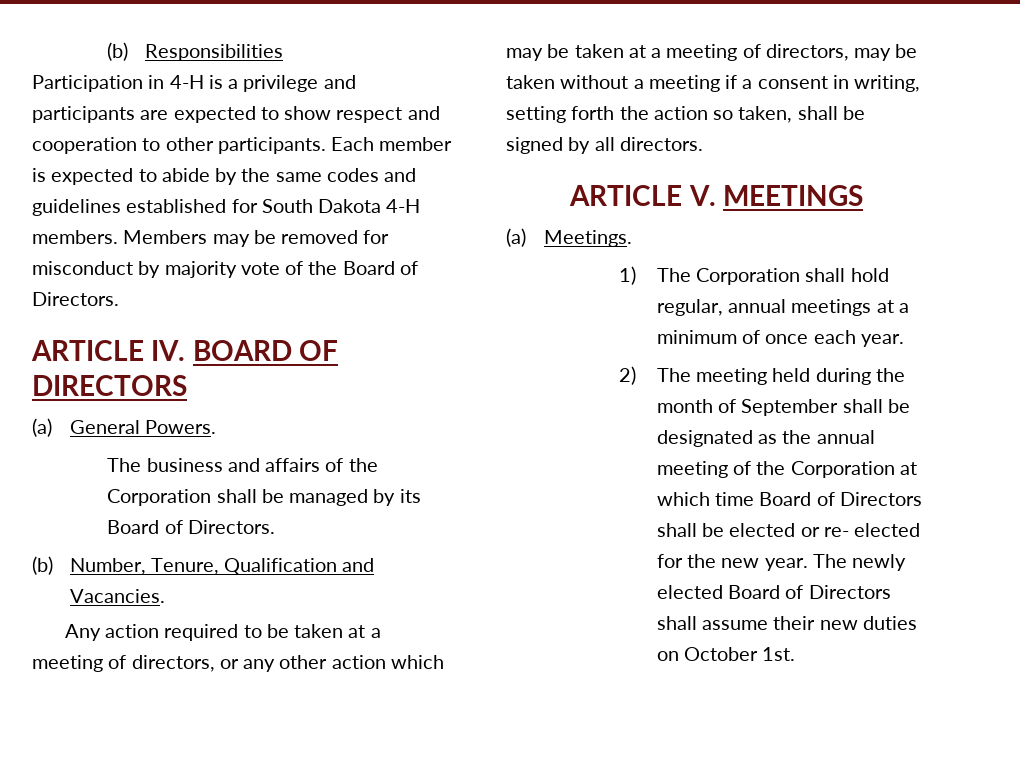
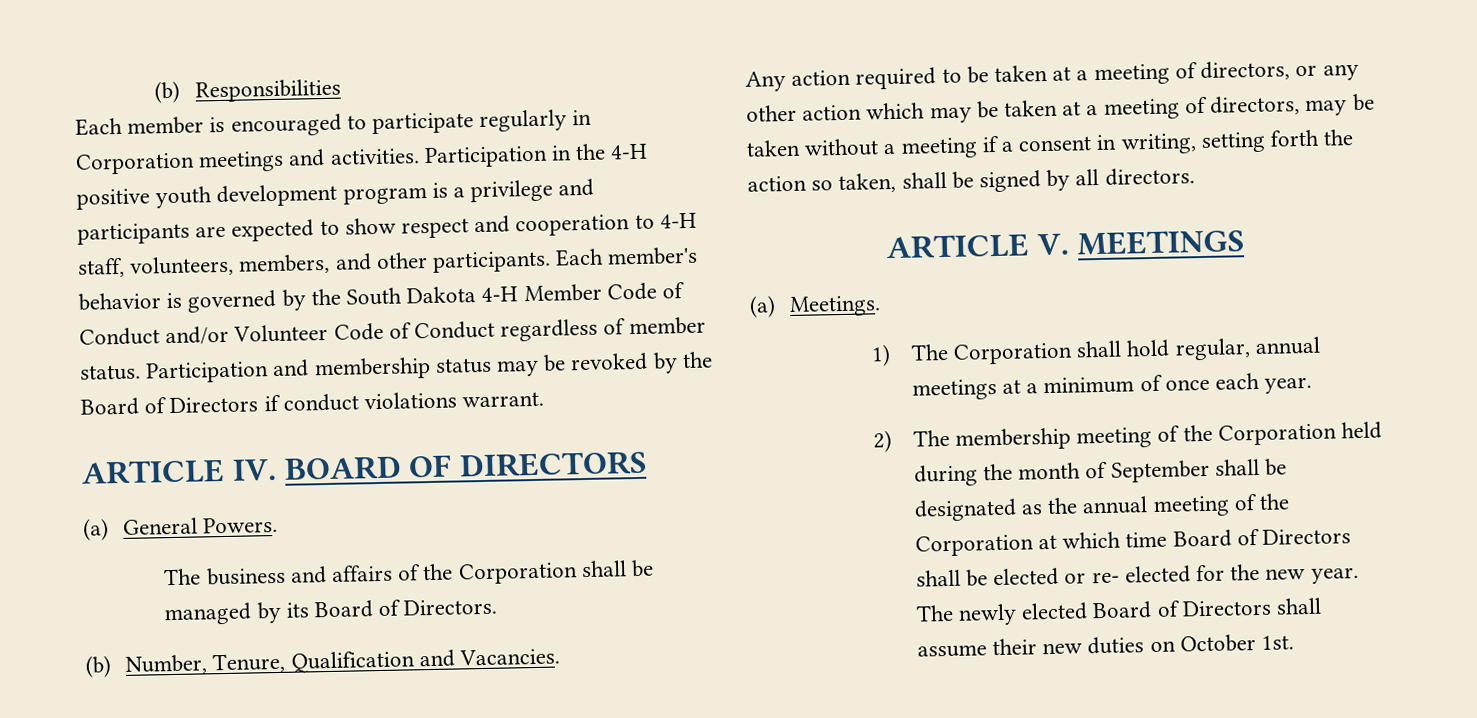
[32,75,204,92] Participation in 4-H -> [75,109,593,137] [75,143,649,175] [76,183,427,210] Each member is encouraged to participate regularly in Corporation meetings and activities. Participation in the 4-H positive youth development program
[165,137,453,154] [32,168,417,185] [32,199,421,216] [32,230,390,247] [32,261,418,278] [32,292,119,306] other participants. Each member is expected to abide by the same codes and guidelines established for South Dakota 4-H members. Members may be removed for misconduct by majority vote of the Board of Directors. -> [659,212,697,229] [77,246,699,278] [78,282,686,313] [79,316,706,346] [80,351,713,384] [80,391,545,416] 4-H staff, volunteers, members, and other participants. Each member's behavior is governed by the South Dakota 4-H Member Code of Conduct and/or Volunteer Code of Conduct regardless of member status. Participation and membership status may be revoked by the Board of Directors if conduct violations warrant.
[695,368,767,385] meeting -> [954,423,1337,451] membership meeting of the Corporation

